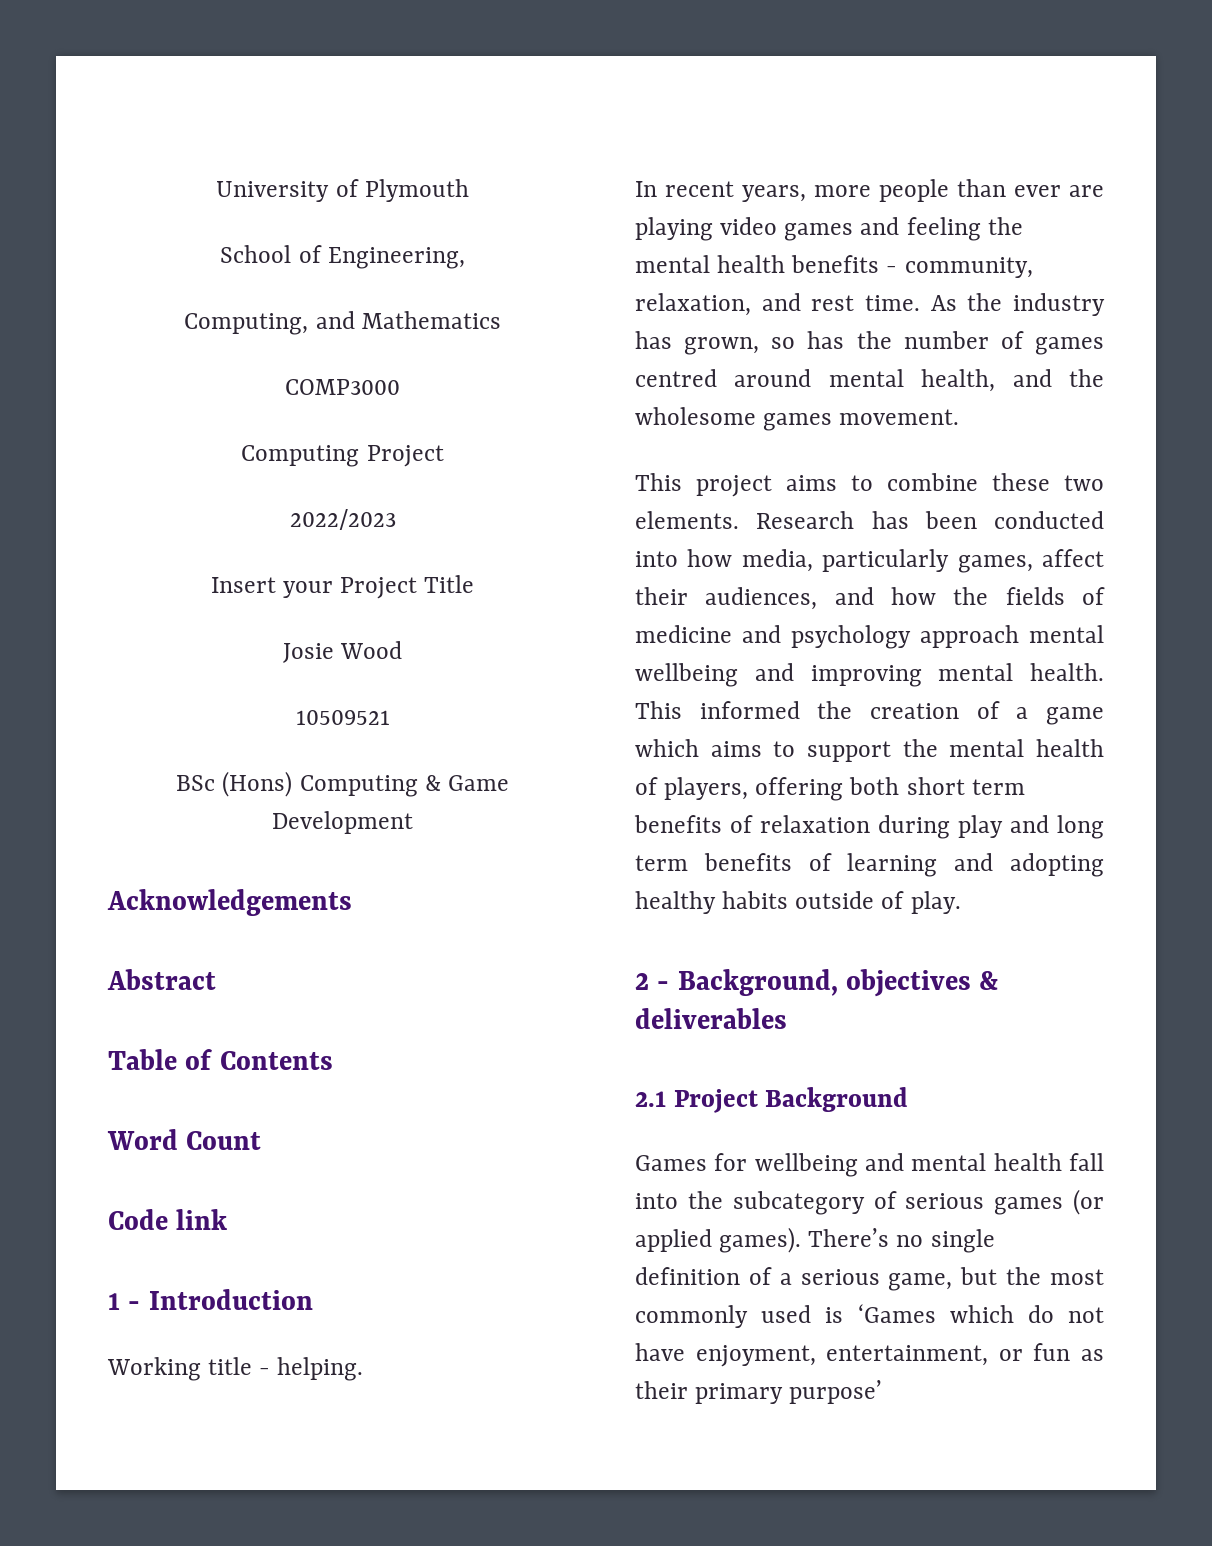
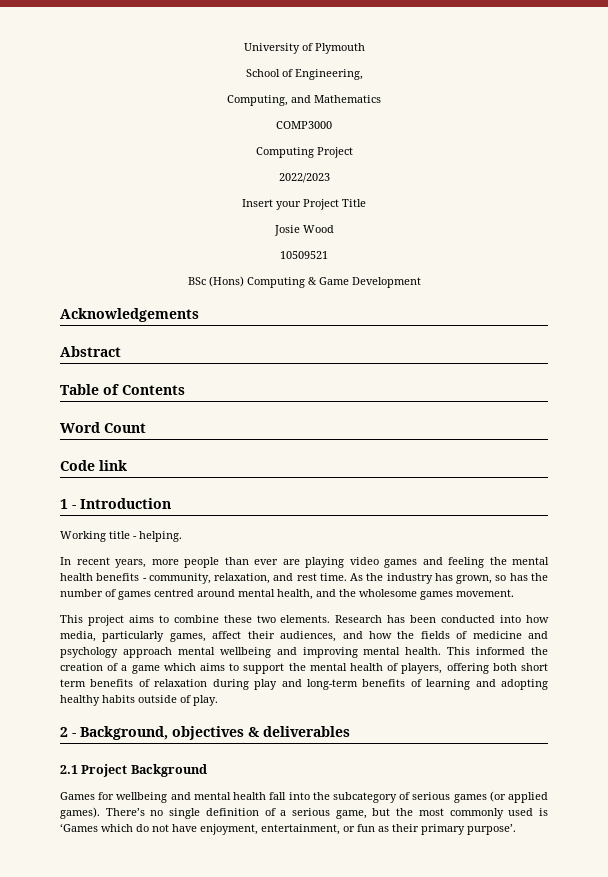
[1057,815,1104,839] [635,855,688,871] long term -> [306,679,358,690] long-term
[789,1380,883,1404] purpose’ -> [467,824,516,835] purpose’.

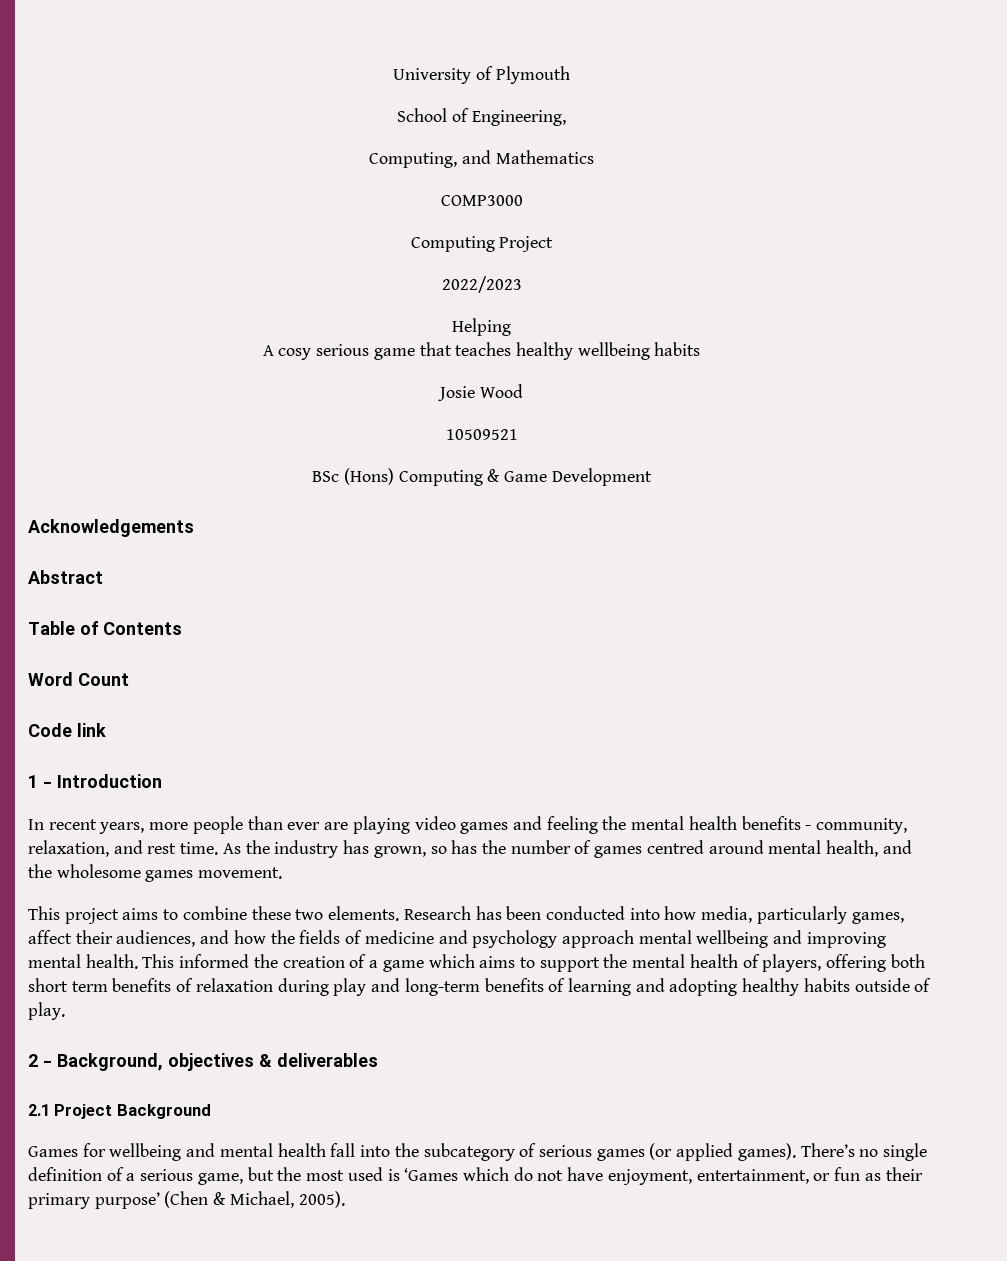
[242,199,366,210] Insert your Project Title -> [452,318,511,336] [262,342,701,360] Helping // A cosy serious game that teaches healthy wellbeing habits
[60,531,182,542] // Working title - helping. -> (162, 781) none
[449,808,504,819] commonly -> (345, 1175) none
[467,824,516,835] purpose’. -> [94,1191,345,1209] purpose’ (Chen & Michael, 2005).

